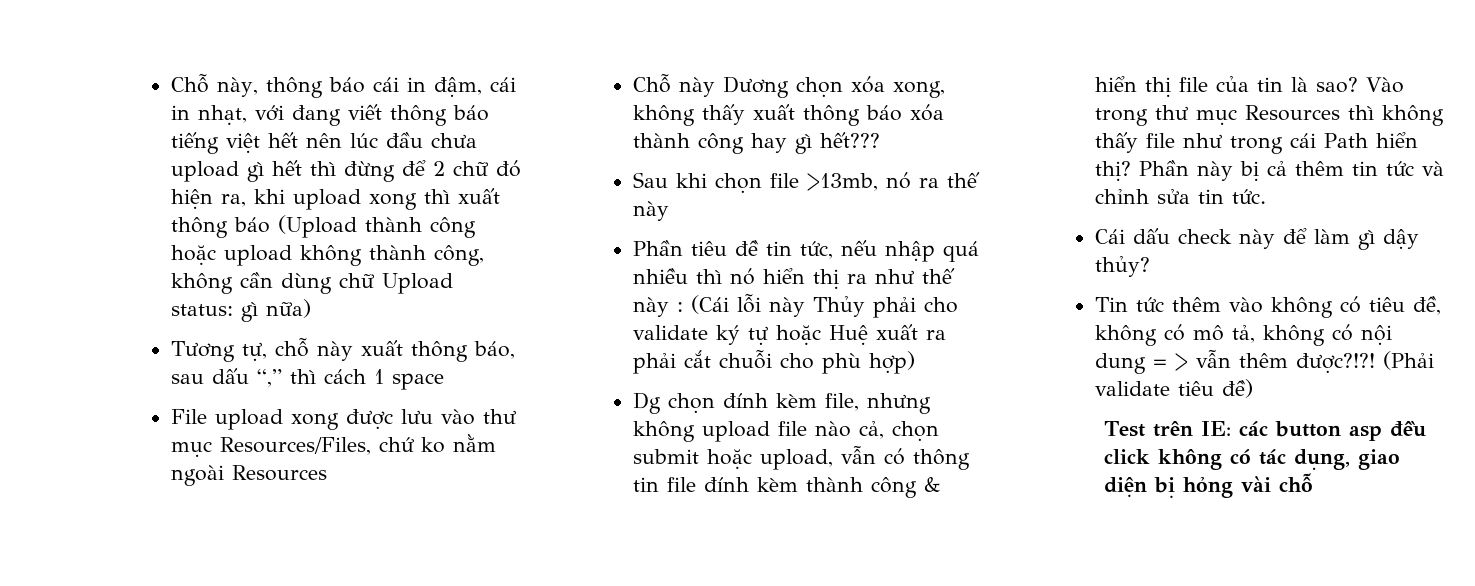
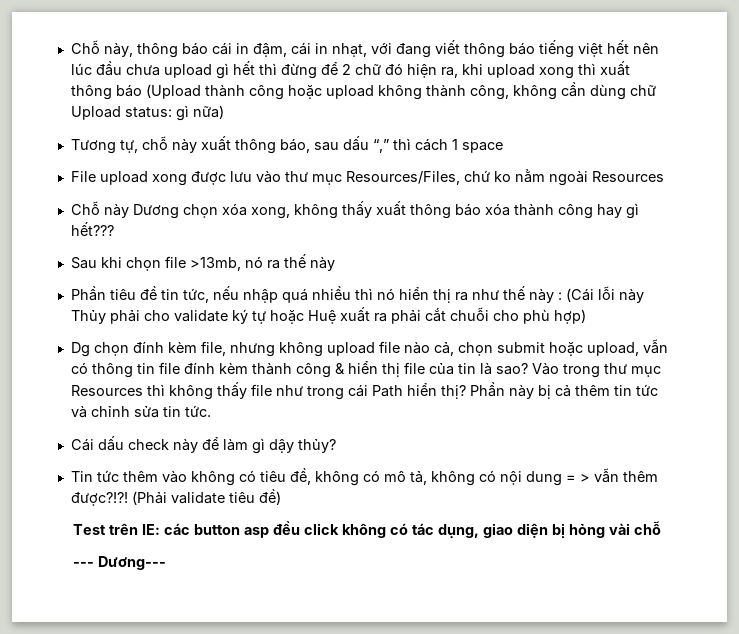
(1314, 482) none -> [73,556,167,570] // --- Dương---

